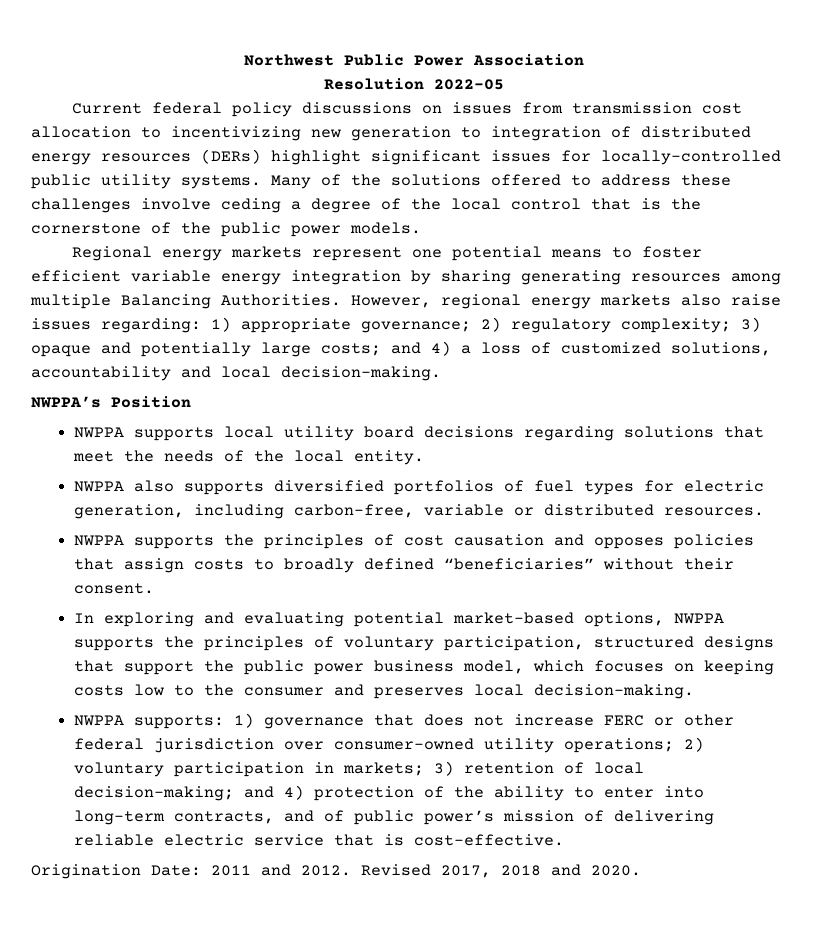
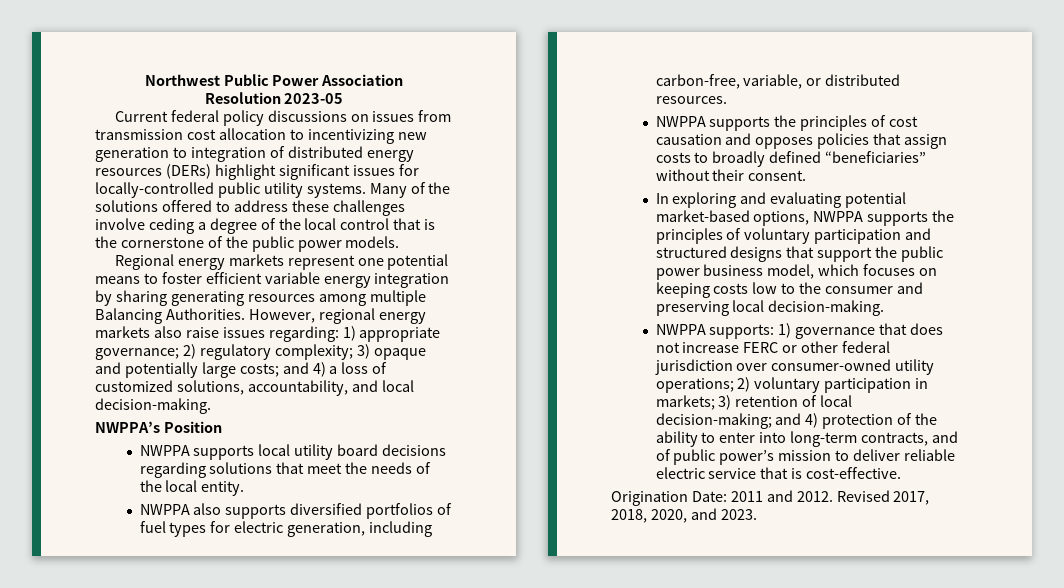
[433,79,504,90] 2022-05 -> [284,93,344,104] 2023-05
[31,366,171,381] accountability -> [247,380,348,396] accountability,
[423,504,504,516] variable -> [743,74,803,89] variable,
[443,636,584,651] participation, -> [814,228,932,244] participation and
[373,687,464,699] preserves -> [655,301,729,316] preserving
[583,810,714,825] of delivering -> [835,449,901,461] to deliver
[501,864,641,876] 2018 and 2020. -> [611,508,757,523] 2018, 2020, and 2023.

